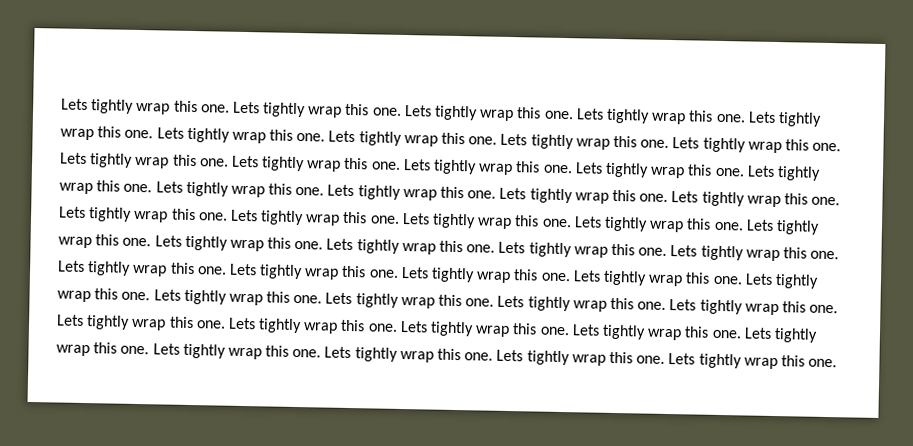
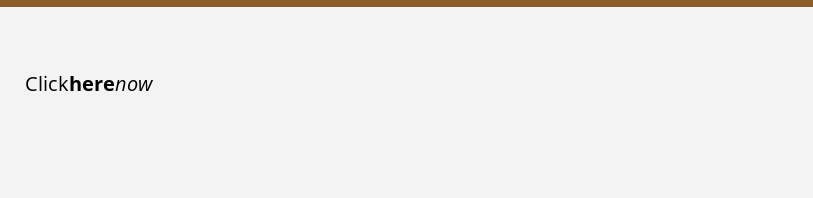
[61,98,822,127] [60,126,842,154] [60,152,821,181] [59,180,841,208] [59,206,820,235] [58,234,840,262] [58,260,819,289] [57,288,839,316] [56,314,818,343] [56,342,838,370] Lets tightly wrap this one. Lets tightly wrap this one. Lets tightly wrap this one. Lets tightly wrap this one. Lets tightly wrap this one. Lets tightly wrap this one. Lets tightly wrap this one. Lets tightly wrap this one. Lets tightly wrap this one. Lets tightly wrap this one. Lets tightly wrap this one. Lets tightly wrap this one. Lets tightly wrap this one. Lets tightly wrap this one. Lets tightly wrap this one. Lets tightly wrap this one. Lets tightly wrap this one. Lets tightly wrap this one. Lets tightly wrap this one. Lets tightly wrap this one. Lets tightly wrap this one. Lets tightly wrap this one. Lets tightly wrap this one. Lets tightly wrap this one. Lets tightly wrap this one. Lets tightly wrap this one. Lets tightly wrap this one. Lets tightly wrap this one. Lets tightly wrap this one. Lets tightly wrap this one. Lets tightly wrap this one. Lets tightly wrap this one. Lets tightly wrap this one. Lets tightly wrap this one. Lets tightly wrap this one. Lets tightly wrap this one. Lets tightly wrap this one. Lets tightly wrap this one. Lets tightly wrap this one. Lets tightly wrap this one. Lets tightly wrap this one. Lets tightly wrap this one. Lets tightly wrap this one. Lets tightly wrap this one. Lets tightly wrap this one. -> [25,75,154,91] Clickherenow

